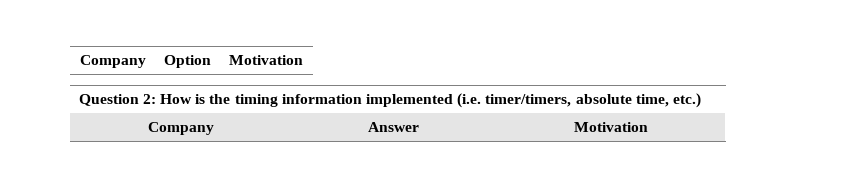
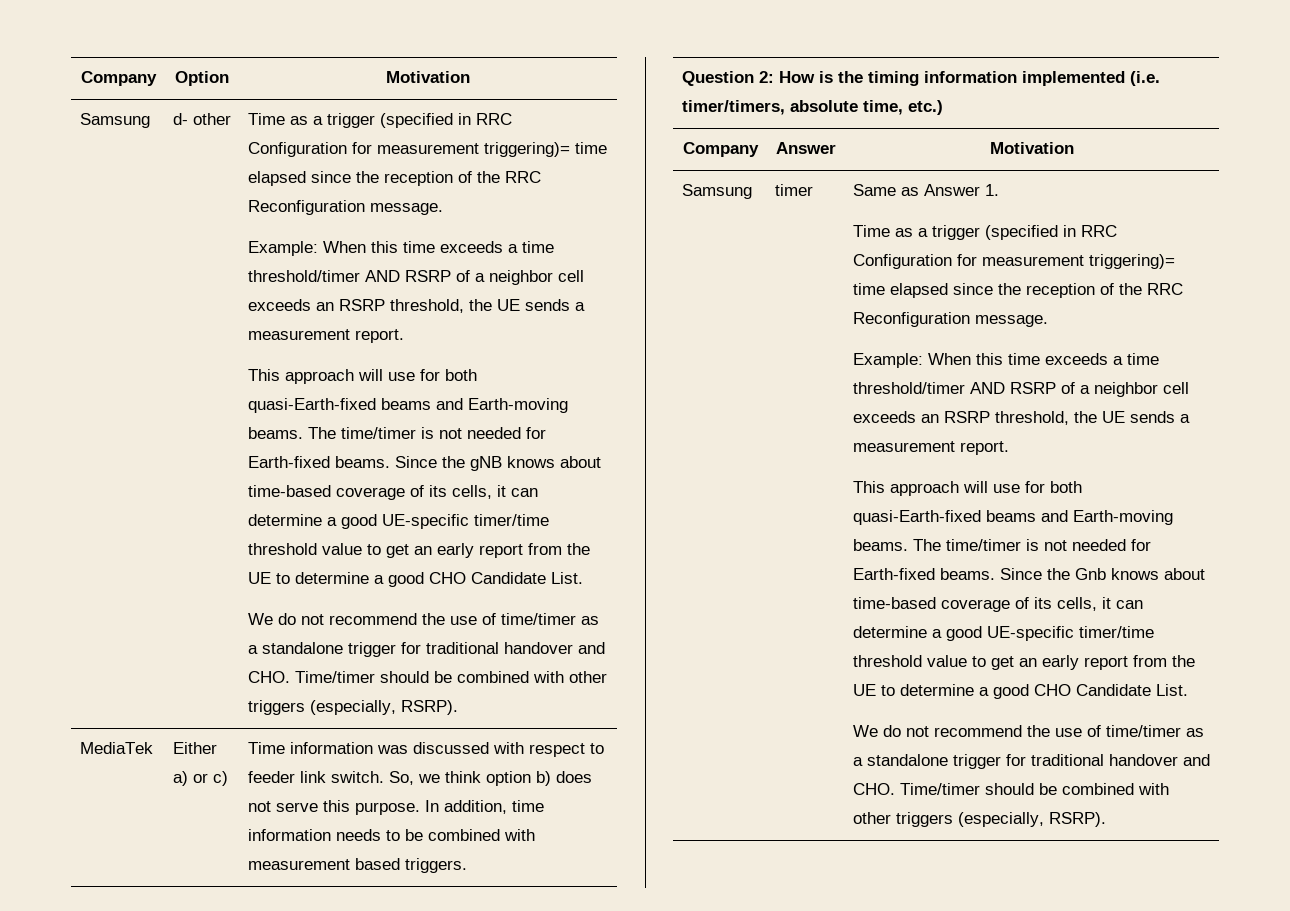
(303, 60) none -> [79,113,150,128] [172,113,231,125] [247,113,512,128] [247,142,607,157] [247,171,541,186] [247,200,443,215] [247,241,554,256] [247,270,584,285] [247,299,585,313] [247,329,404,343] [247,369,477,384] [247,398,568,413] [247,427,546,439] [247,456,601,471] [247,485,538,500] [247,514,549,529] [247,543,590,558] [247,572,583,587] [247,613,599,625] [247,642,605,657] [247,671,607,683] [247,700,458,715] [79,742,153,754] [172,742,217,754] [172,771,228,786] [247,742,604,757] [247,771,592,786] [247,800,544,815] [247,829,535,841] [247,858,467,873] // Samsung | d- other | Time as a trigger (specified in RRC Configuration for measurement triggering)= time elapsed since the reception of the RRC Reconfiguration message. // Example: When this time exceeds a time threshold/timer AND RSRP of a neighbor cell exceeds an RSRP threshold, the UE sends a measurement report. // This approach will use for both quasi-Earth-fixed beams and Earth-moving beams. The time/timer is not needed for Earth-fixed beams. Since the gNB knows about time-based coverage of its cells, it can determine a good UE-specific timer/time threshold value to get an early report from the UE to determine a good CHO Candidate List. // We do not recommend the use of time/timer as a standalone trigger for traditional handover and CHO. Time/timer should be combined with other triggers (especially, RSRP). // MediaTek | Either a) or c) | Time information was discussed with respect to feeder link switch. So, we think option b) does not serve this purpose. In addition, time information needs to be combined with measurement based triggers.
(648, 127) none -> [681,184,752,199] [774,184,813,196] [852,184,999,196] [852,225,1117,240] [852,254,1175,269] [852,283,1183,298] [852,312,1048,327] [852,353,1159,368] [852,382,1189,397] [852,411,1190,425] [852,441,1009,455] [852,481,1082,496] [852,510,1173,525] [852,539,1151,551] [852,568,1205,580] [852,597,1143,612] [852,626,1154,641] [852,655,1195,670] [852,684,1188,699] [852,725,1204,737] [852,754,1210,769] [852,783,1169,795] [852,812,1106,827] // Samsung | timer | Same as Answer 1. // Time as a trigger (specified in RRC Configuration for measurement triggering)= time elapsed since the reception of the RRC Reconfiguration message. // Example: When this time exceeds a time threshold/timer AND RSRP of a neighbor cell exceeds an RSRP threshold, the UE sends a measurement report. // This approach will use for both quasi-Earth-fixed beams and Earth-moving beams. The time/timer is not needed for Earth-fixed beams. Since the Gnb knows about time-based coverage of its cells, it can determine a good UE-specific timer/time threshold value to get an early report from the UE to determine a good CHO Candidate List. // We do not recommend the use of time/timer as a standalone trigger for traditional handover and CHO. Time/timer should be combined with other triggers (especially, RSRP).

